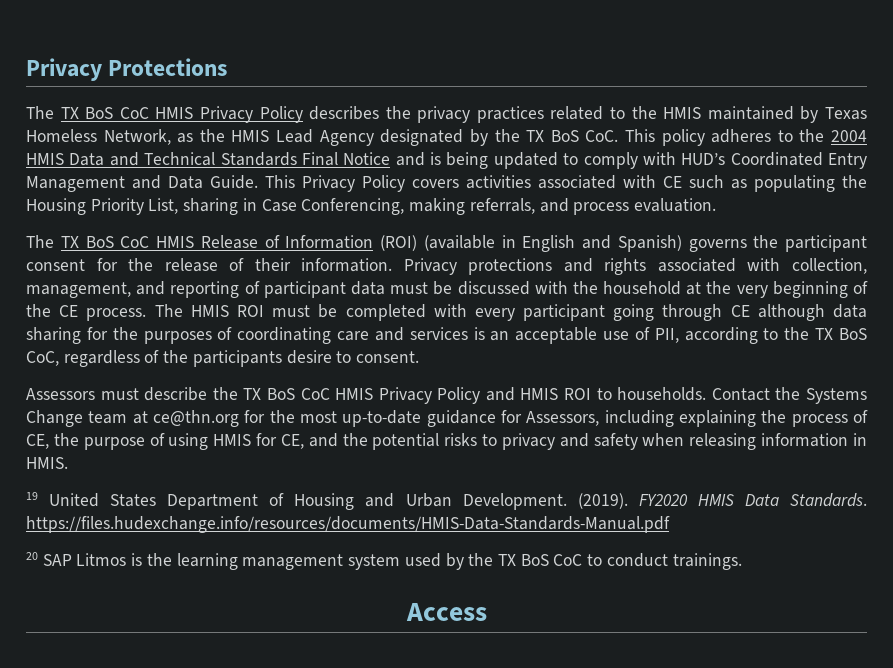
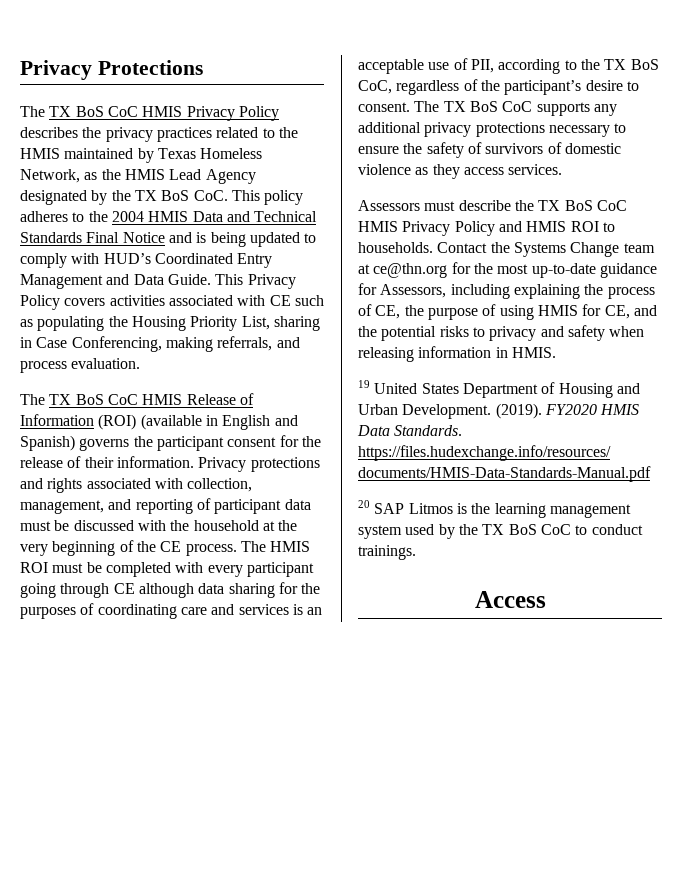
[192,350,282,367] participants -> [504,80,582,95] participant’s
(420, 357) none -> [414,101,617,116] [358,122,627,137] [358,142,621,158] [358,164,563,179] The TX BoS CoC supports any additional privacy protections necessary to ensure the safety of survivors of domestic violence as they access services.

